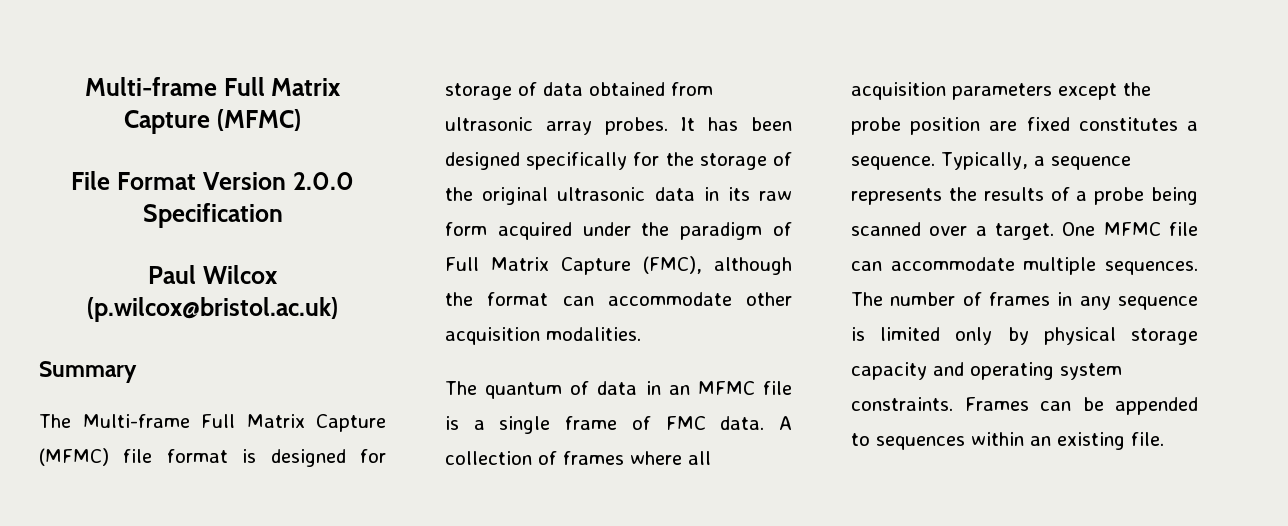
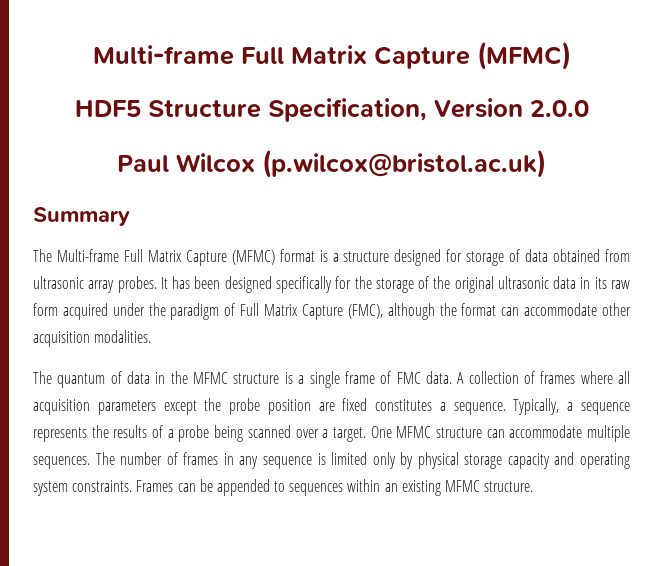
[71,171,197,190] File Format -> [74,98,427,122] HDF5 Structure Specification,
[142,203,283,228] Specification -> (589, 108) none
[123,449,153,463] file -> (275, 257) none
(257, 456) none -> [332,251,390,262] a structure
[668,381,792,395] an MFMC file -> [170,371,280,384] the MFMC structure
[1169,222,1198,236] file -> [435,427,482,438] structure
[1131,432,1164,446] file. -> [445,480,534,492] MFMC structure.

